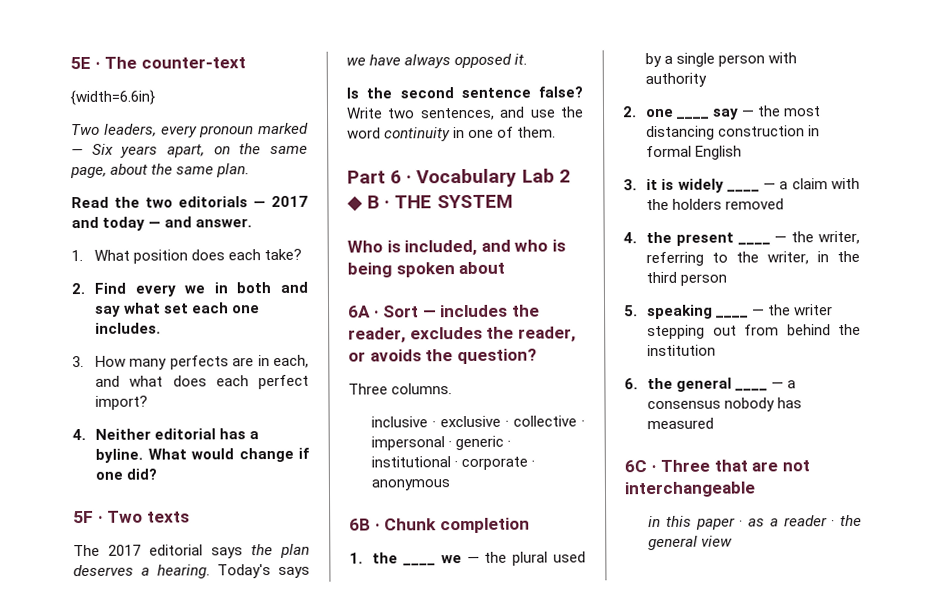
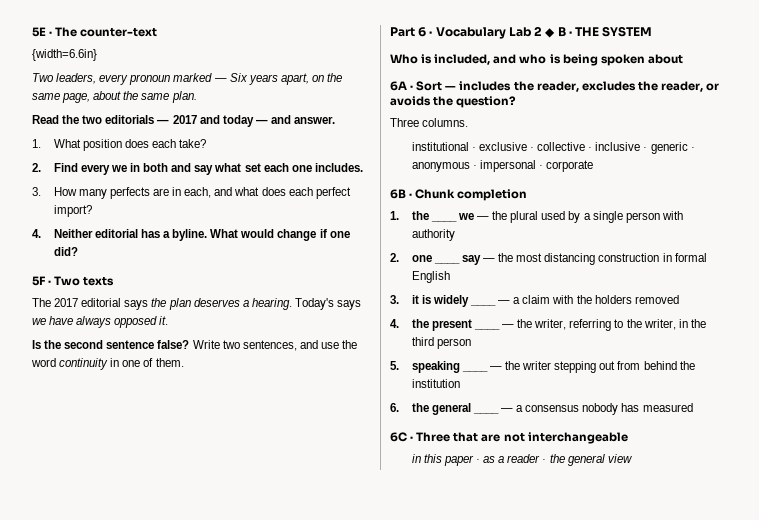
[371,416,429,428] inclusive -> [411,142,469,151] institutional
[371,436,446,451] impersonal -> [595,142,641,151] inclusive
[371,456,452,468] institutional -> [411,160,536,172] anonymous · impersonal
[531,460,536,467] [371,479,451,491] · anonymous -> (594, 166) none

